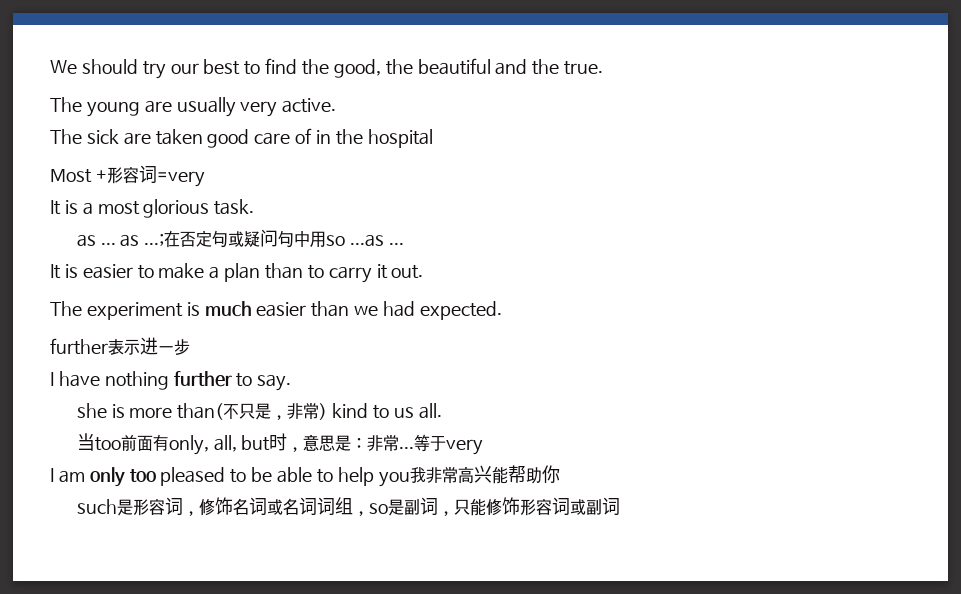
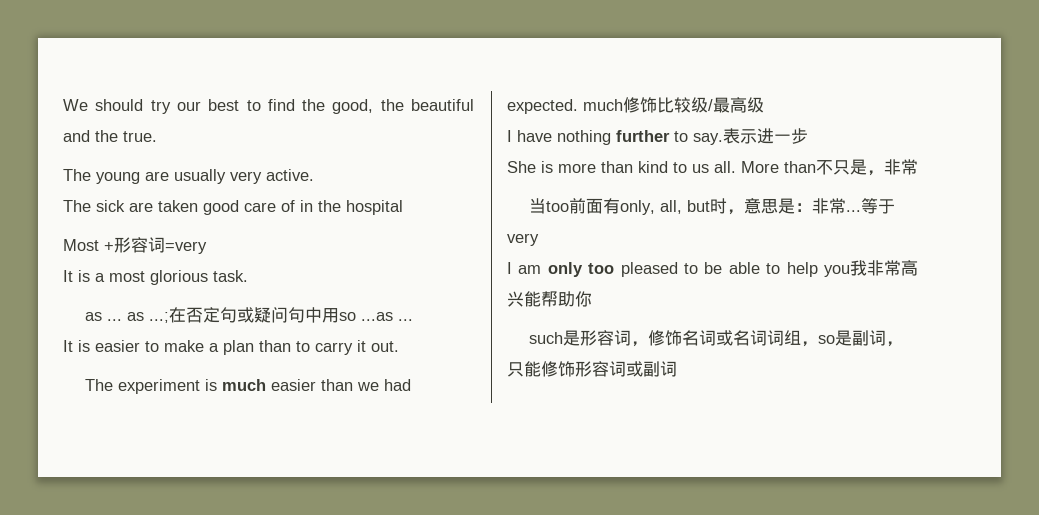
[50,337,190,355] // further表示进一步 -> [583,97,764,113] much修饰比较级/最高级
[76,403,442,420] // she is more than(不只是，非常) kind to us all. -> [723,128,808,144] [507,159,918,176] 表示进一步 // She is more than kind to us all. More than不只是，非常

